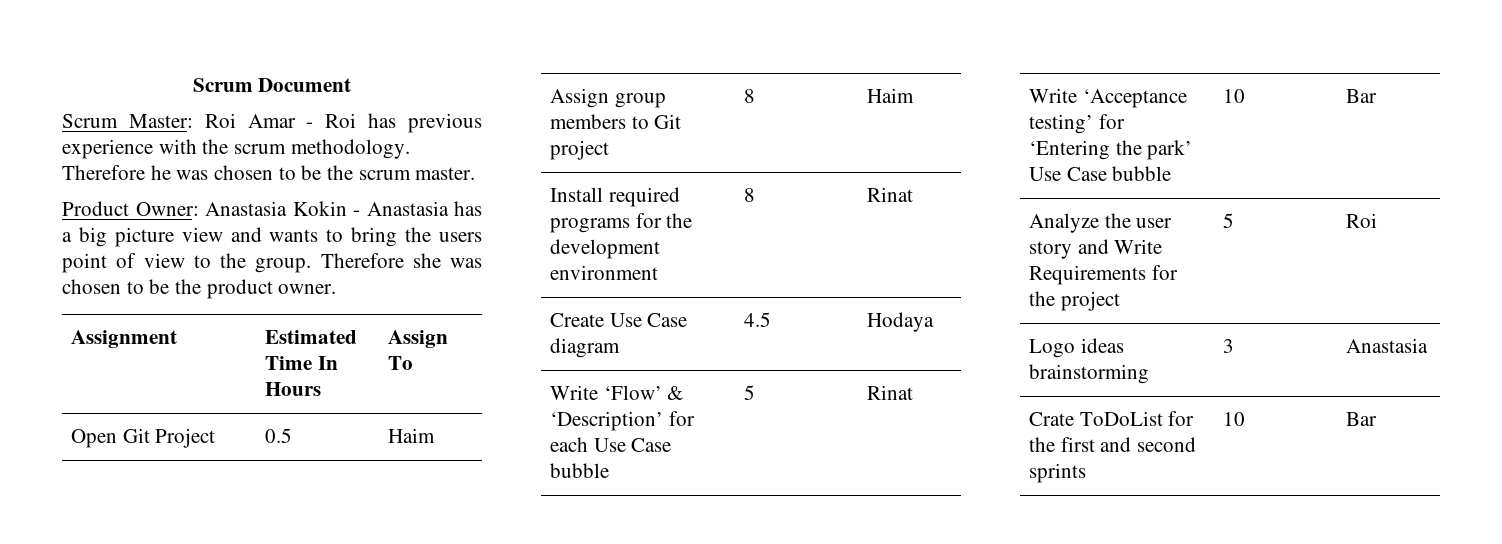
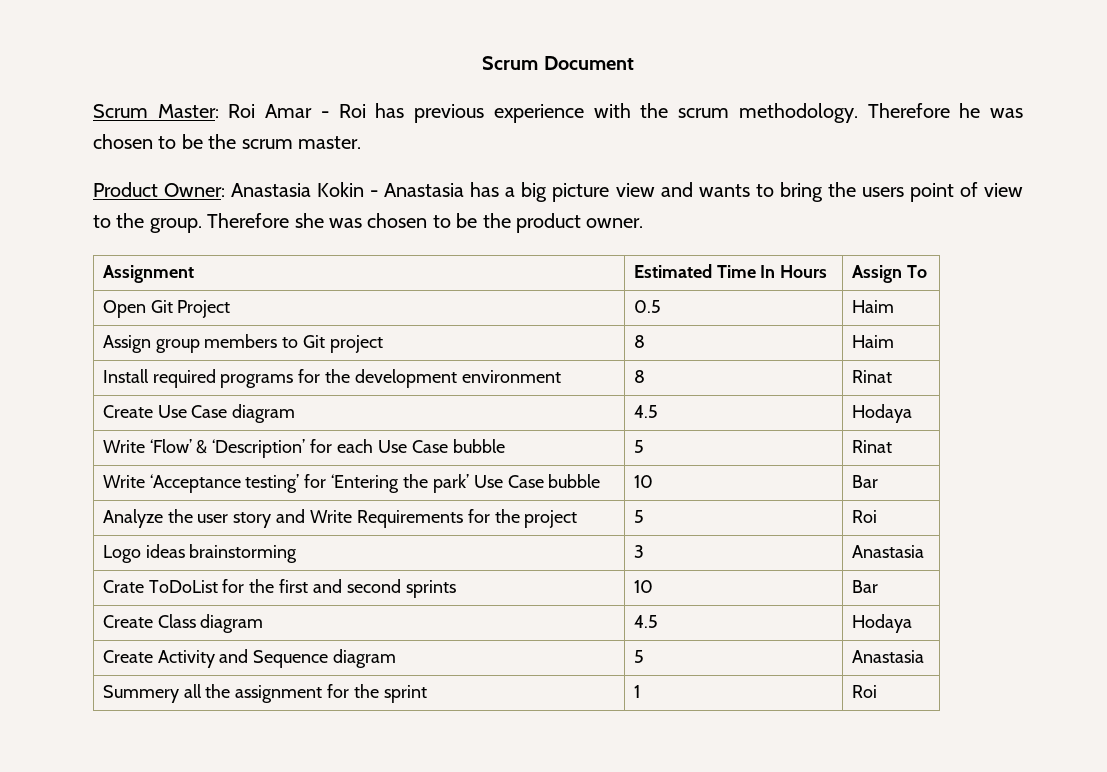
(1378, 419) none -> [102,614,264,633] [633,615,658,628] [851,614,912,633] [102,649,397,668] [633,650,644,663] [851,650,924,663] [102,684,427,703] [633,685,640,698] [851,685,877,698] // Create Class diagram | 4.5 | Hodaya // Create Activity and Sequence diagram | 5 | Anastasia // Summery all the assignment for the sprint | 1 | Roi

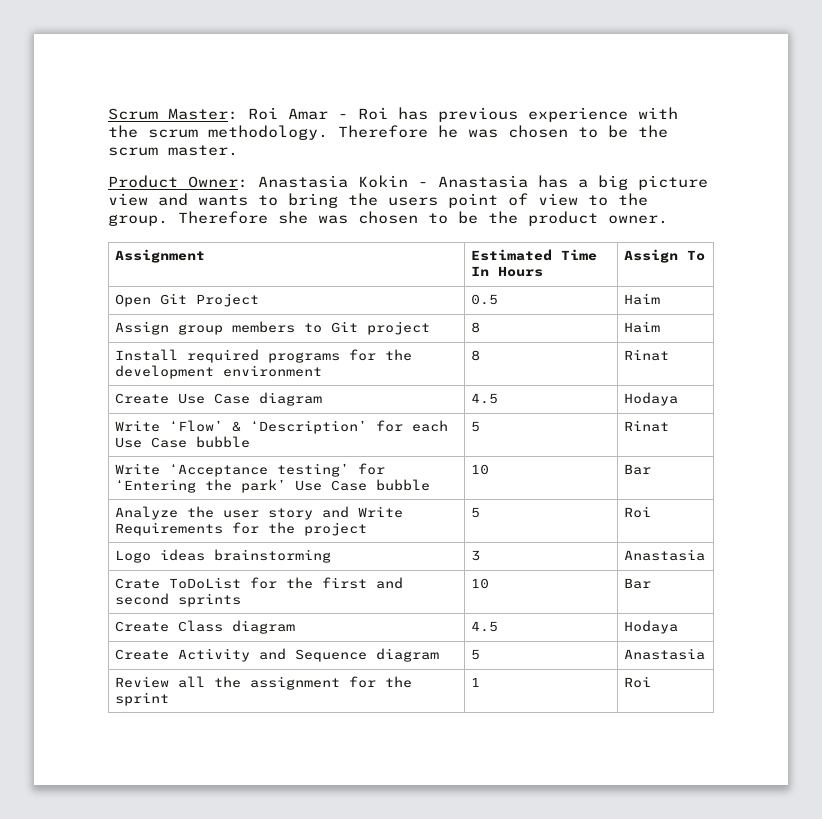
[482,56,634,70] [93,104,148,118] Scrum Document // Scrum -> [108,108,158,120] Scrum
[102,685,179,703] Summery -> [114,676,169,688] Review

